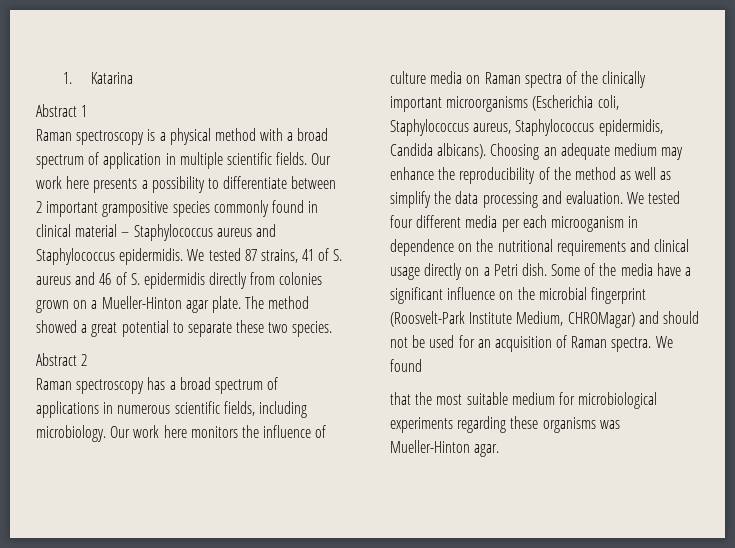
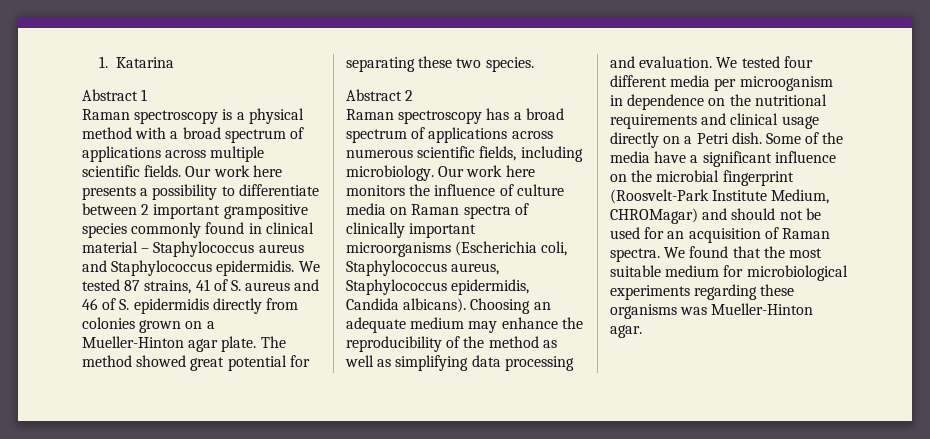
[103,152,176,169] application in -> [82,146,207,162] applications across
[81,324,88,333] a -> (187, 361) none
[172,322,232,337] to separate -> [289,355,310,367] [346,57,415,72] for separating
[103,402,114,414] in -> [511,131,553,139] across
[581,71,599,84] the -> (529, 209) none
[390,191,452,208] simplify the -> [395,355,469,371] simplifying
[522,215,547,228] each -> (737, 84) none
(422, 365) // -> (729, 252) none

